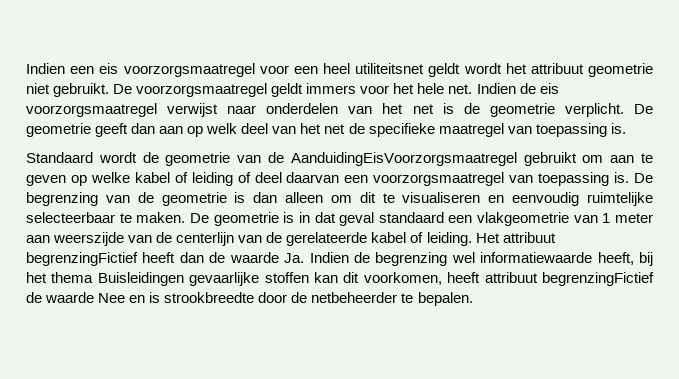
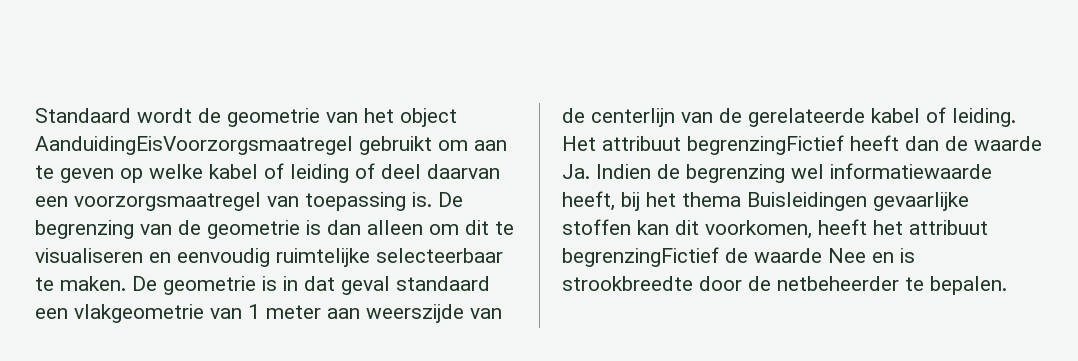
[26,63,654,77] [26,83,559,97] [26,103,654,117] [26,123,626,137] Indien een eis voorzorgsmaatregel voor een heel utiliteitsnet geldt wordt het attribuut geometrie niet gebruikt. De voorzorgsmaatregel geldt immers voor het hele net. Indien de eis voorzorgsmaatregel verwijst naar onderdelen van het net is de geometrie verplicht. De geometrie geeft dan aan op welk deel van het net de specifieke maatregel van toepassing is. // -> (35, 115) none
[268,152,284,163] de -> [364,108,457,127] het object
(481, 277) none -> [873,220,903,235] het

